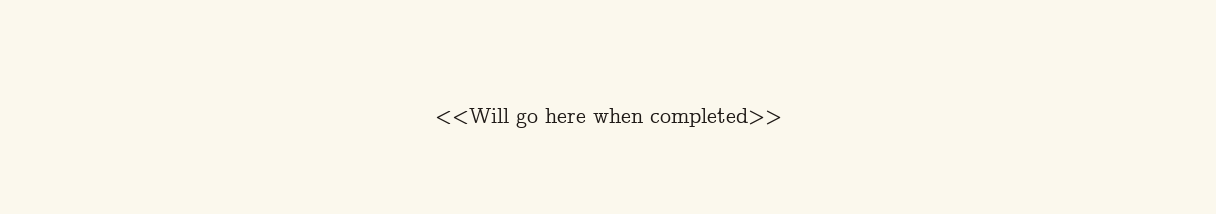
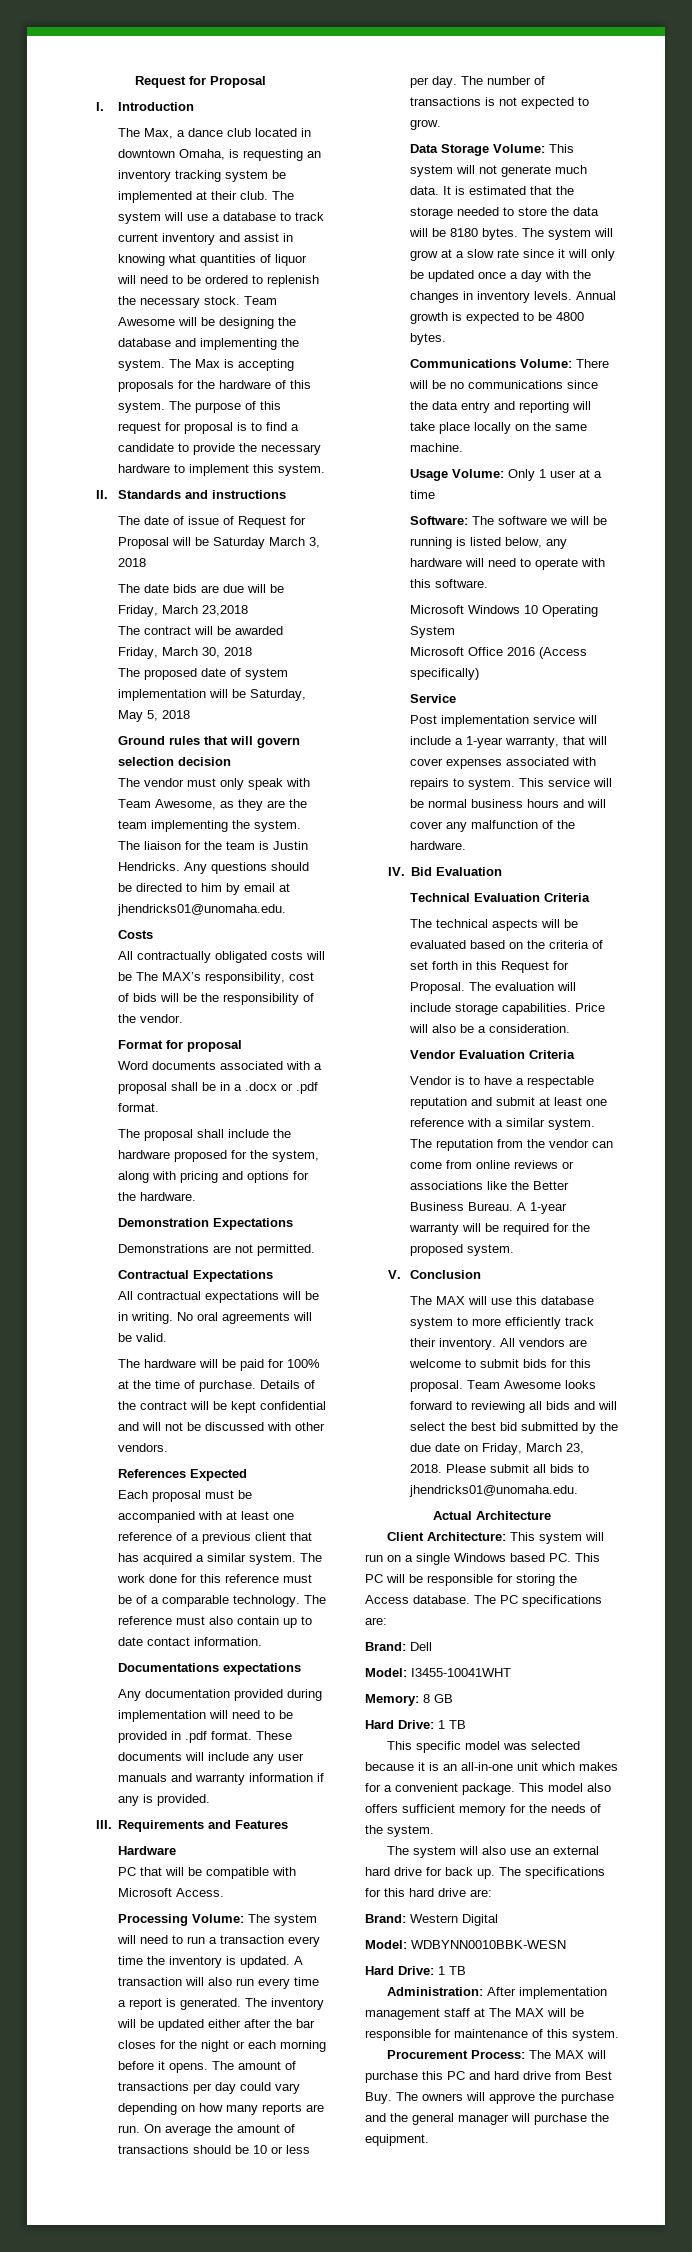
[434,108,782,128] <<Will go here when completed>> -> [134,76,266,88] [95,102,195,111] [118,128,312,139] [118,149,322,161] [118,170,287,182] [118,191,295,203] [118,212,325,224] [118,233,294,245] [118,254,308,266] [117,275,320,287] [118,296,278,308] [118,317,297,329] [118,338,300,350] [118,359,295,371] [118,380,312,392] [118,401,282,413] [118,422,300,434] [118,443,322,455] [118,464,326,476] [95,490,287,499] [118,516,307,528] [118,537,321,549] [118,558,147,567] [118,584,285,593] [118,605,249,617] [118,626,284,635] [118,647,253,659] [118,668,289,680] [118,689,307,701] [118,710,191,722] [118,736,301,748] [118,757,232,766] [118,778,311,790] [118,799,308,811] [118,820,302,832] [118,841,309,850] [118,862,310,874] [118,883,291,895] [117,904,287,916] [118,930,154,939] [118,951,326,963] [118,972,315,984] [118,993,315,1005] [118,1014,184,1023] [118,1040,243,1052] [118,1061,323,1070] [118,1082,319,1094] [118,1103,160,1112] [118,1129,292,1141] [118,1150,320,1162] [118,1171,310,1183] [118,1192,197,1201] [118,1218,294,1230] [118,1244,316,1256] [118,1270,274,1282] [118,1291,320,1303] [118,1312,313,1324] [118,1333,168,1342] [118,1359,321,1371] [118,1380,316,1392] [118,1401,327,1413] [118,1422,326,1431] [118,1443,169,1452] [118,1469,248,1481] [118,1490,253,1502] [118,1511,295,1523] [118,1532,313,1544] [118,1553,323,1565] [117,1574,313,1583] [118,1595,327,1607] [118,1616,313,1628] [118,1637,263,1646] [118,1663,302,1675] [118,1689,323,1701] [118,1710,294,1722] [118,1731,293,1743] [118,1752,305,1764] [118,1773,325,1785] [118,1794,211,1806] [95,1820,289,1832] [118,1846,177,1855] [118,1867,297,1879] [118,1888,225,1897] [118,1914,318,1926] [117,1935,321,1947] [118,1956,304,1968] [118,1977,320,1989] [118,1998,325,2010] [117,2019,316,2031] [118,2040,327,2052] [118,2061,297,2073] [118,2082,301,2094] [118,2103,325,2115] [118,2124,296,2136] [118,2145,311,2154] [410,76,546,88] [410,97,590,109] [410,119,442,130] [410,144,575,156] [410,165,588,177] [410,186,575,195] [410,207,600,219] [409,228,614,240] [410,249,616,261] [410,270,592,282] [410,291,617,303] [410,312,585,324] [410,333,447,345] [410,359,610,368] [409,380,599,389] [410,401,592,413] [410,422,588,434] [410,443,464,452] [410,469,603,481] [410,490,436,499] [410,516,608,525] [410,537,568,549] [410,558,606,570] [410,579,489,588] [410,605,599,617] [410,626,456,638] [410,647,588,659] [410,668,480,680] [410,694,457,703] [410,715,598,727] [410,736,608,748] [410,757,597,769] [410,778,613,790] [410,799,607,808] [410,820,576,832] [410,841,467,850] [387,867,503,876] [410,893,591,902] [410,919,579,931] [410,940,604,949] [410,961,570,973] [410,982,577,994] [410,1003,606,1015] [409,1024,571,1033] [410,1050,576,1059] [410,1076,595,1088] [410,1097,608,1109] [410,1118,596,1130] [410,1139,614,1151] [410,1160,575,1169] [410,1181,570,1190] [410,1202,568,1214] [409,1223,591,1235] [410,1244,515,1256] [387,1270,482,1279] [410,1296,595,1305] [410,1317,595,1329] [410,1338,588,1350] [409,1359,592,1368] [410,1380,597,1392] [410,1401,618,1413] [410,1422,619,1434] [410,1443,585,1455] [410,1464,590,1473] [409,1485,579,1497] [433,1511,551,1520] [386,1532,604,1544] [365,1553,600,1565] [365,1574,577,1586] [365,1595,602,1607] [365,1617,387,1625] [365,1642,432,1651] [365,1668,511,1677] [365,1694,453,1706] [365,1720,466,1729] [386,1741,580,1753] [365,1762,618,1771] [365,1783,611,1795] [365,1804,601,1816] [365,1825,434,1837] [386,1846,599,1858] [365,1867,605,1879] [365,1888,492,1897] [365,1914,498,1926] [365,1940,566,1949] [365,1966,466,1975] [386,1987,607,1999] [365,2008,584,2020] [365,2029,619,2041] [386,2050,606,2059] [365,2071,612,2083] [365,2092,614,2104] [365,2113,609,2125] [365,2134,429,2146] Request for Proposal // I. Introduction // The Max, a dance club located in downtown Omaha, is requesting an inventory tracking system be implemented at their club. The system will use a database to track current inventory and assist in knowing what quantities of liquor will need to be ordered to replenish the necessary stock. Team Awesome will be designing the database and implementing the system. The Max is accepting proposals for the hardware of this system. The purpose of this request for proposal is to find a candidate to provide the necessary hardware to implement this system. // II. Standards and instructions // The date of issue of Request for Proposal will be Saturday March 3, 2018 // The date bids are due will be Friday, March 23,2018 // The contract will be awarded Friday, March 30, 2018 // The proposed date of system implementation will be Saturday, May 5, 2018 // Ground rules that will govern selection decision // The vendor must only speak with Team Awesome, as they are the team implementing the system. The liaison for the team is Justin Hendricks. Any questions should be directed to him by email at jhendricks01@unomaha.edu. // Costs // All contractually obligated costs will be The MAX’s responsibility, cost of bids will be the responsibility of the vendor. // Format for proposal // Word documents associated with a proposal shall be in a .docx or .pdf format. // The proposal shall include the hardware proposed for the system, along with pricing and options for the hardware. // Demonstration Expectations // Demonstrations are not permitted. // Contractual Expectations // All contractual expectations will be in writing. No oral agreements will be valid. // The hardware will be paid for 100% at the time of purchase. Details of the contract will be kept confidential and will not be discussed with other vendors. // References Expected // Each proposal must be accompanied with at least one reference of a previous client that has acquired a similar system. The work done for this reference must be of a comparable technology. The reference must also contain up to date contact information. // Documentations expectations // Any documentation provided during implementation will need to be provided in .pdf format. These documents will include any user manuals and warranty information if any is provided. // III. Requirements and Features // Hardware // PC that will be compatible with Microsoft Access. // Processing Volume: The system will need to run a transaction every time the inventory is updated. A transaction will also run every time a report is generated. The inventory will be updated either after the bar closes for the night or each morning before it opens. The amount of transactions per day could vary depending on how many reports are run. On average the amount of transactions should be 10 or less per day. The number of transactions is not expected to grow. // Data Storage Volume: This system will not generate much data. It is estimated that the storage needed to store the data will be 8180 bytes. The system will grow at a slow rate since it will only be updated once a day with the changes in inventory levels. Annual growth is expected to be 4800 bytes. // Communications Volume: There will be no communications since the data entry and reporting will take place locally on the same machine. // Usage Volume: Only 1 user at a time // Software: The software we will be running is listed below, any hardware will need to operate with this software. // Microsoft Windows 10 Operating System // Microsoft Office 2016 (Access specifically) // Service // Post implementation service will include a 1-year warranty, that will cover expenses associated with repairs to system. This service will be normal business hours and will cover any malfunction of the hardware. // IV. Bid Evaluation // Technical Evaluation Criteria // The technical aspects will be evaluated based on the criteria of set forth in this Request for Proposal. The evaluation will include storage capabilities. Price will also be a consideration. // Vendor Evaluation Criteria // Vendor is to have a respectable reputation and submit at least one reference with a similar system. The reputation from the vendor can come from online reviews or associations like the Better Business Bureau. A 1-year warranty will be required for the proposed system. // V. Conclusion // The MAX will use this database system to more efficiently track their inventory. All vendors are welcome to submit bids for this proposal. Team Awesome looks forward to reviewing all bids and will select the best bid submitted by the due date on Friday, March 23, 2018. Please submit all bids to jhendricks01@unomaha.edu. // Actual Architecture // Client Architecture: This system will run on a single Windows based PC. This PC will be responsible for storing the Access database. The PC specifications are: // Brand: Dell // Model: I3455-10041WHT // Memory: 8 GB // Hard Drive: 1 TB // This specific model was selected because it is an all-in-one unit which makes for a convenient package. This model also offers sufficient memory for the needs of the system. // The system will also use an external hard drive for back up. The specifications for this hard drive are: // Brand: Western Digital // Model: WDBYNN0010BBK-WESN // Hard Drive: 1 TB // Administration: After implementation management staff at The MAX will be responsible for maintenance of this system. // Procurement Process: The MAX will purchase this PC and hard drive from Best Buy. The owners will approve the purchase and the general manager will purchase the equipment.

